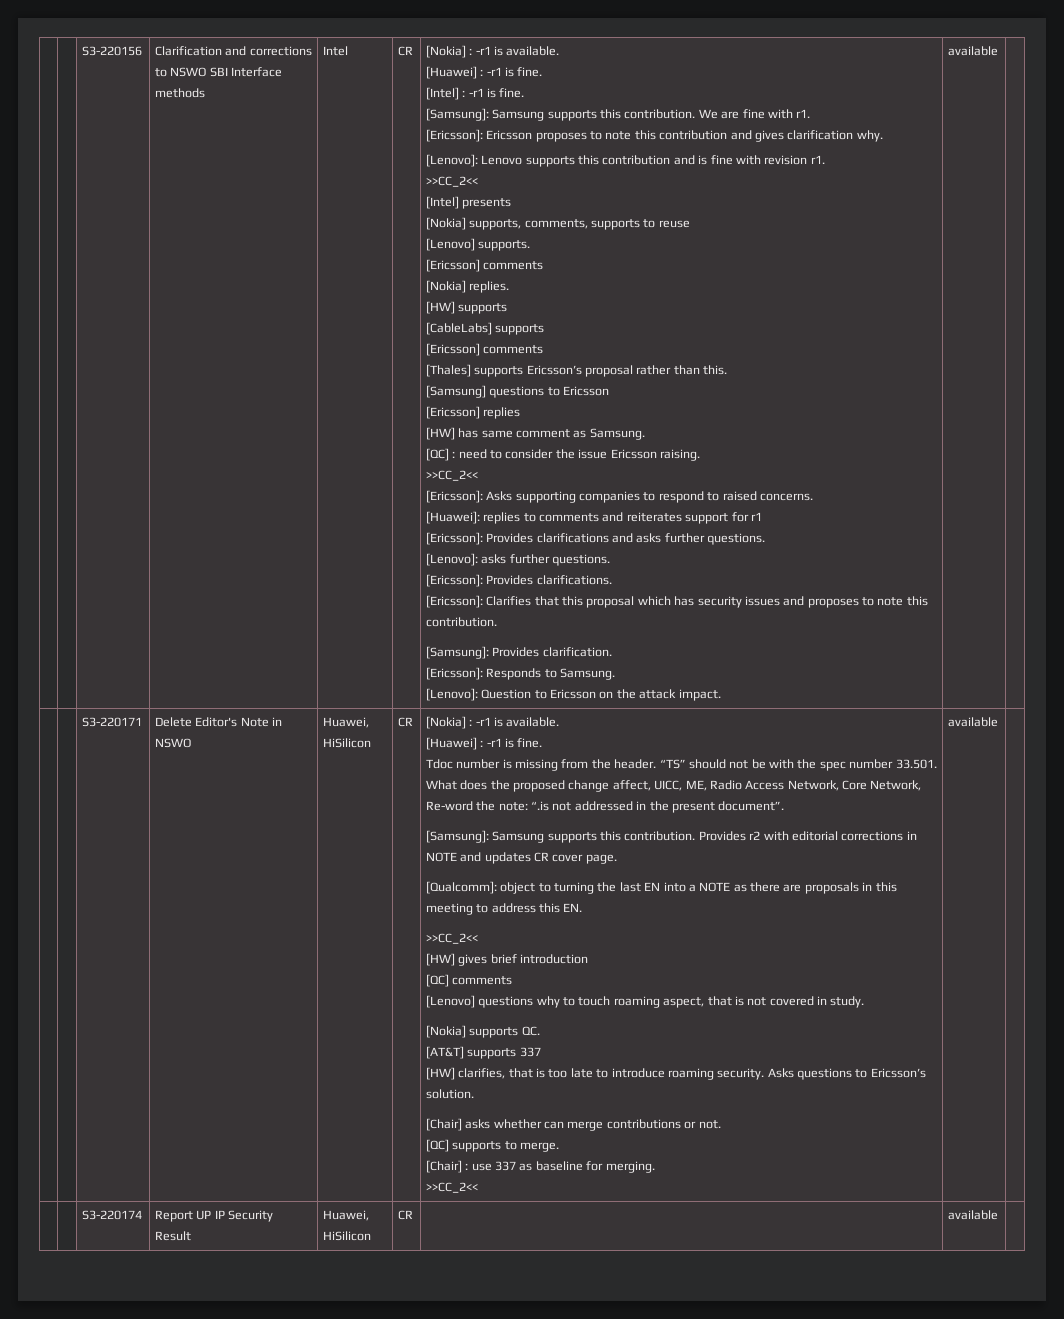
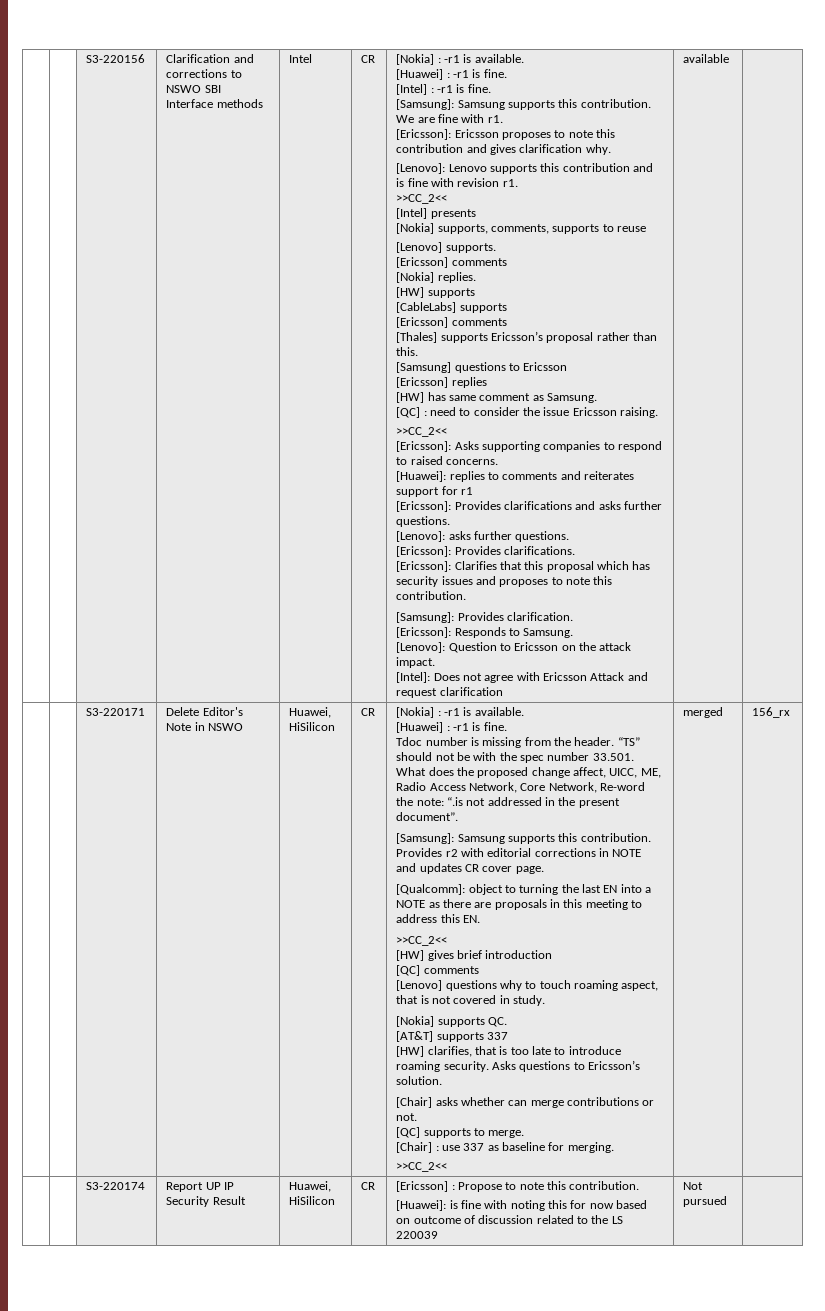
(721, 695) none -> [396,672,648,683] [396,687,503,698] // [Intel]: Does not agree with Ericsson Attack and request clarification
[947,717,998,727] available | -> [683,707,724,718] [752,707,791,718] merged | 156_rx
[947,1210,998,1220] | available -> [396,1181,640,1192] [396,1200,648,1211] [396,1215,623,1224] [396,1231,439,1239] [683,1182,704,1190] [683,1196,728,1207] [Ericsson] : Propose to note this contribution. // [Huawei]: is fine with noting this for now based on outcome of discussion related to the LS 220039 | Not pursued

